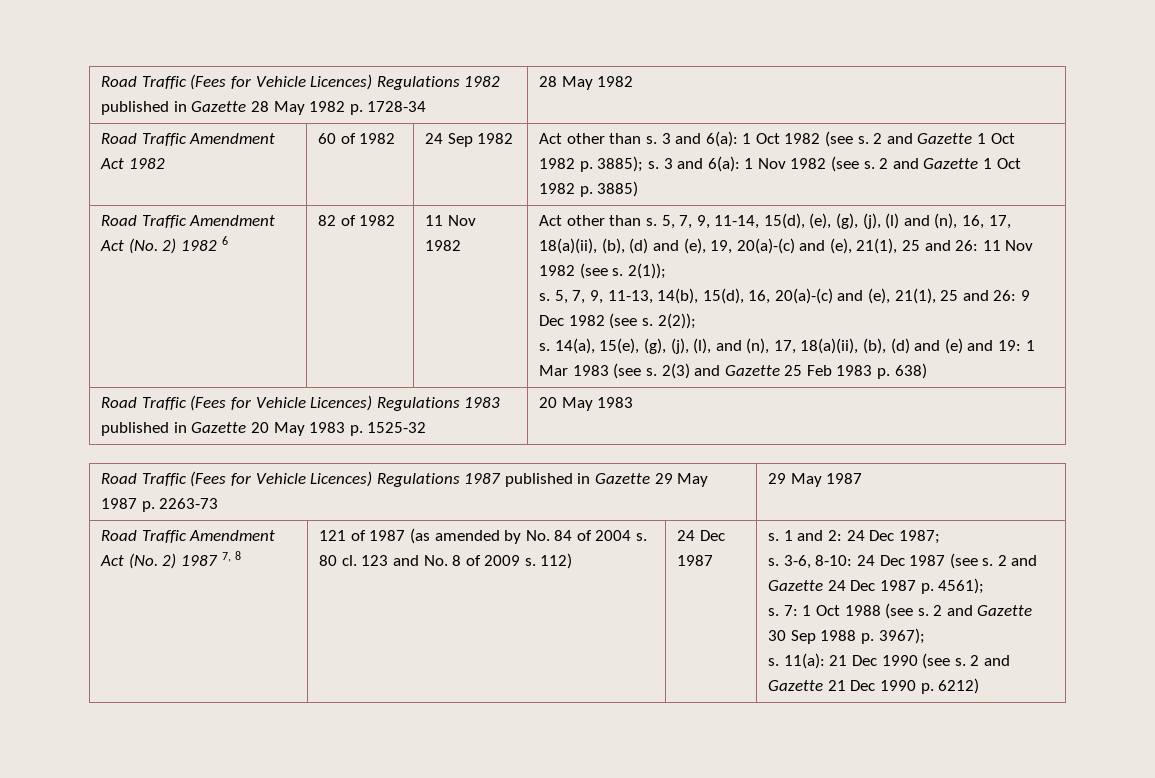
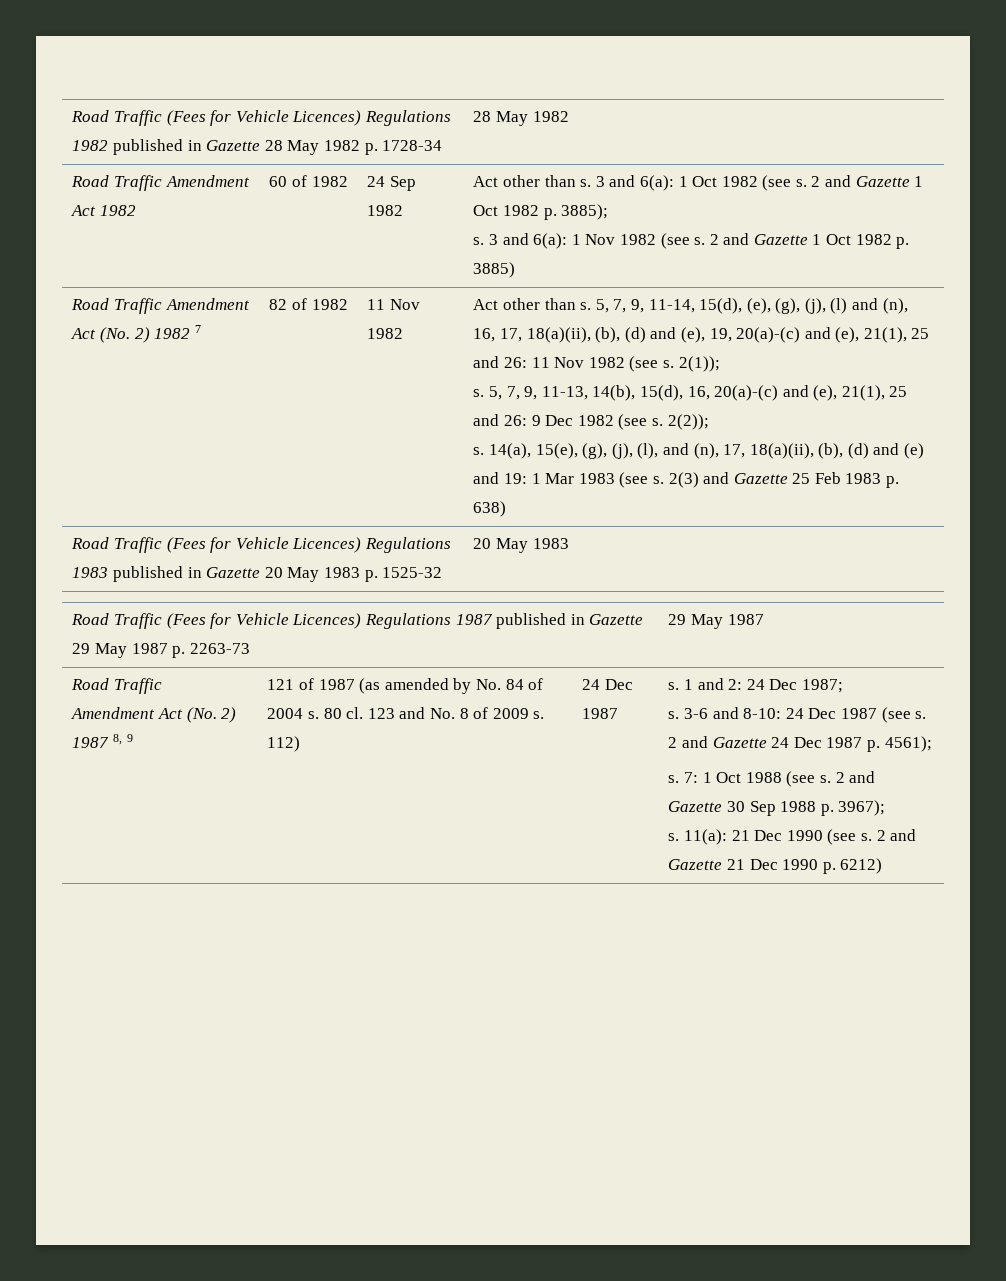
(644, 164) none -> (609, 212) //
[221,236,228,245] 6 -> [194,325,201,333] 7
[221,551,242,562] 7, 8 -> [112,734,133,745] 8, 9
[783,555,811,569] 3-6, -> [683,707,739,719] 3-6 and

